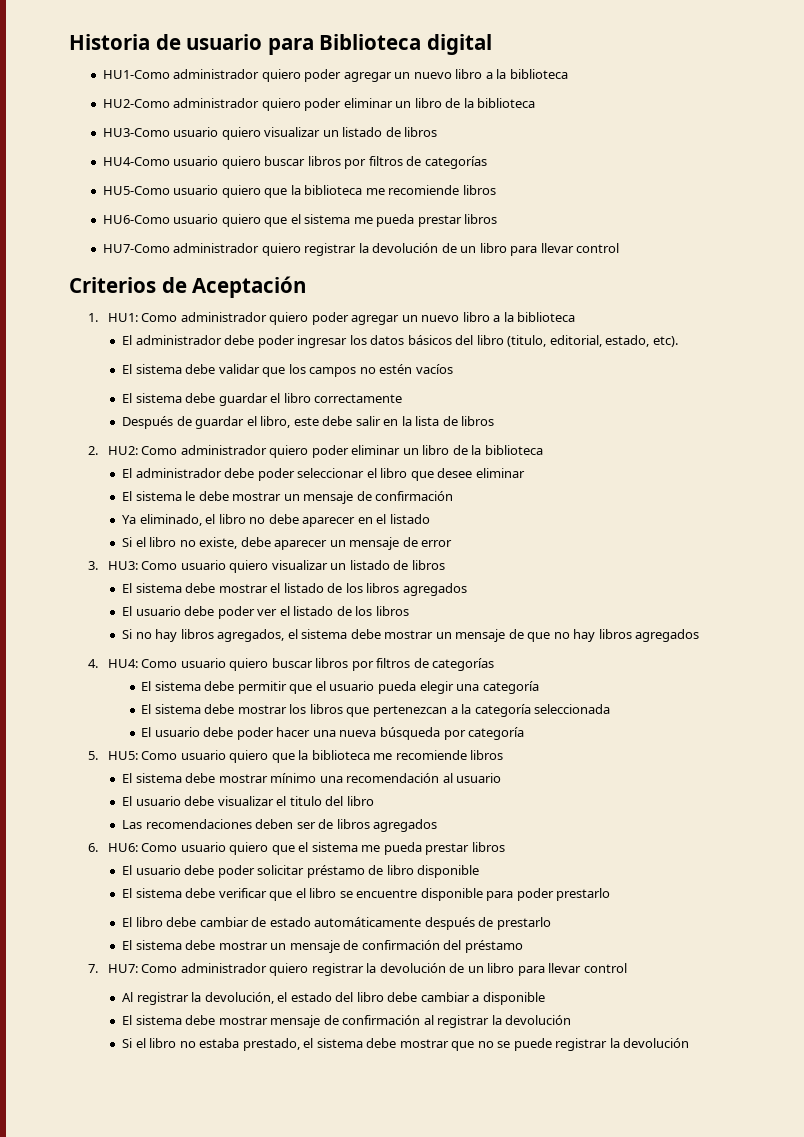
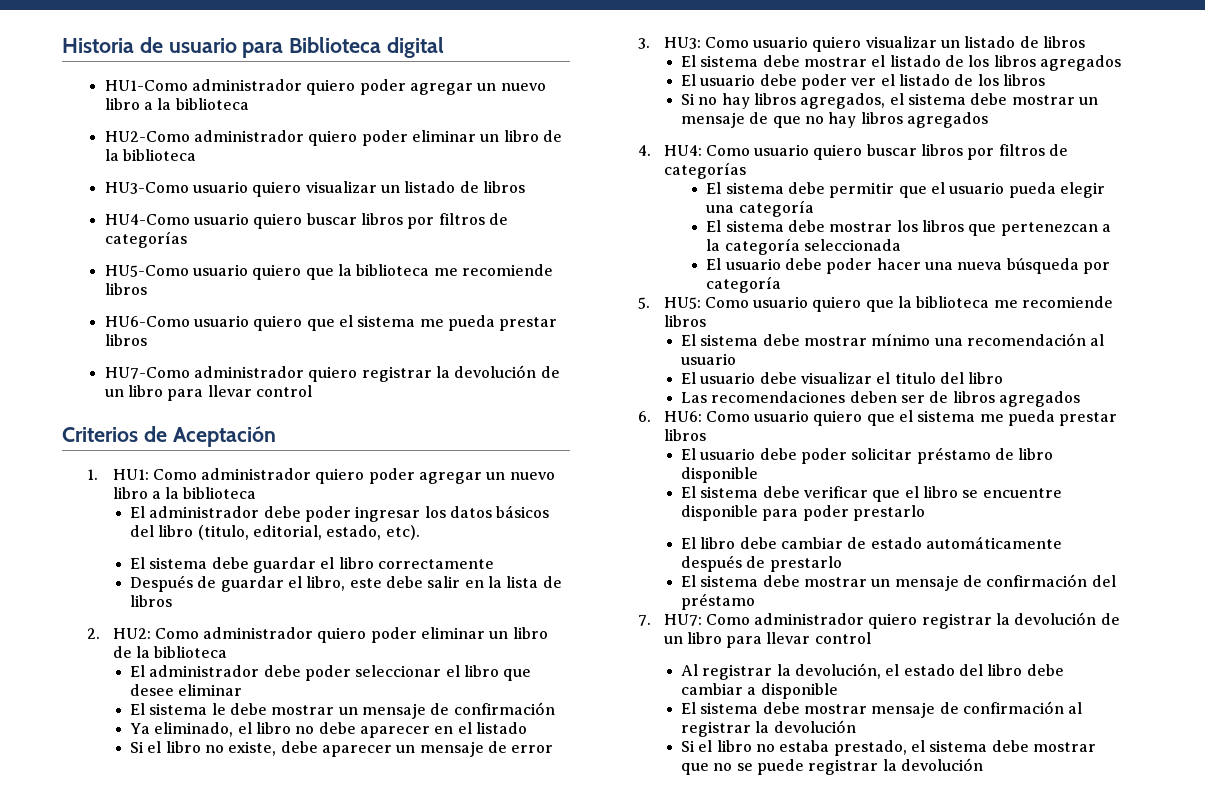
[122,364,453,377] // El sistema debe validar que los campos no estén vacíos -> (420, 532) none

